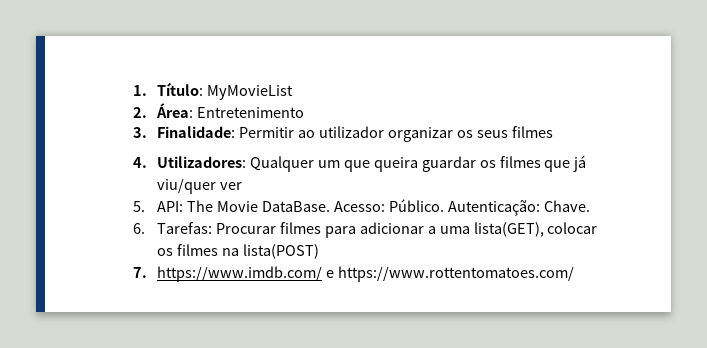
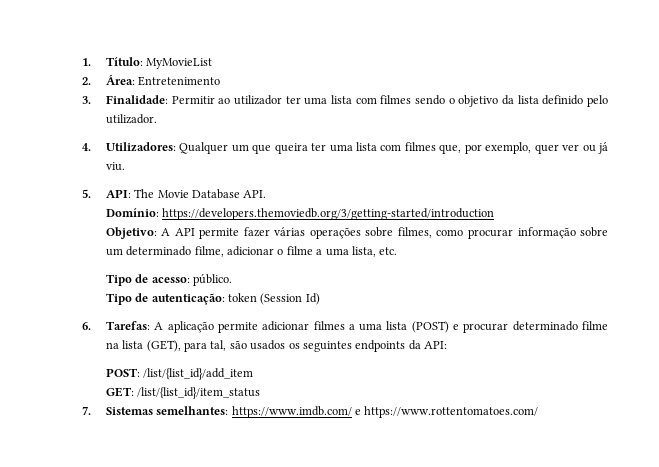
[387,126,553,142] organizar os seus filmes -> [285,95,609,107] [105,114,157,124] ter uma lista com filmes sendo o objetivo da lista definido pelo utilizador.
[421,155,587,172] [157,178,243,194] [132,199,590,216] [132,222,598,238] [157,244,319,259] guardar os filmes que já viu/quer ver // 5. API: The Movie DataBase. Acesso: Público. Autenticação: Chave. // 6. Tarefas: Procurar filmes para adicionar a uma lista(GET), colocar os filmes na lista(POST) -> [311,142,608,154] [105,162,125,171] [82,189,267,199] [105,208,495,220] [105,227,609,239] [105,246,398,257] [105,273,233,286] [105,293,320,305] [82,321,608,333] [105,340,448,352] [105,368,254,380] [105,387,261,399] ter uma lista com filmes que, por exemplo, quer ver ou já viu. // 5. API: The Movie Database API. // Domínio: https://developers.themoviedb.org/3/getting-started/introduction // Objetivo: A API permite fazer várias operações sobre filmes, como procurar informação sobre um determinado filme, adicionar o filme a uma lista, etc. // Tipo de acesso: público. // Tipo de autenticação: token (Session Id) // 6. Tarefas: A aplicação permite adicionar filmes a uma lista (POST) e procurar determinado filme na lista (GET), para tal, são usados os seguintes endpoints da API: // POST: /list/{list_id}/add_item // GET: /list/{list_id}/item_status
(147, 272) none -> [105,406,229,415] Sistemas semelhantes:

